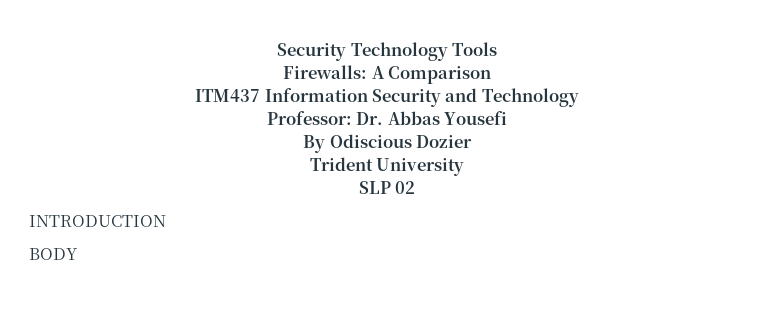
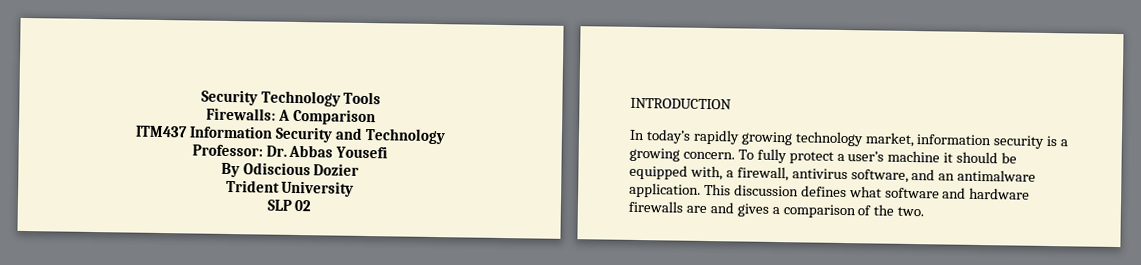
[29,248,78,260] BODY -> [629,129,1069,149] [629,147,1018,164] [629,164,1037,183] [629,182,1031,200] [628,200,925,219] In today’s rapidly growing technology market, information security is a growing concern. To fully protect a user’s machine it should be equipped with, a firewall, antivirus software, and an antimalware application. This discussion defines what software and hardware firewalls are and gives a comparison of the two.

